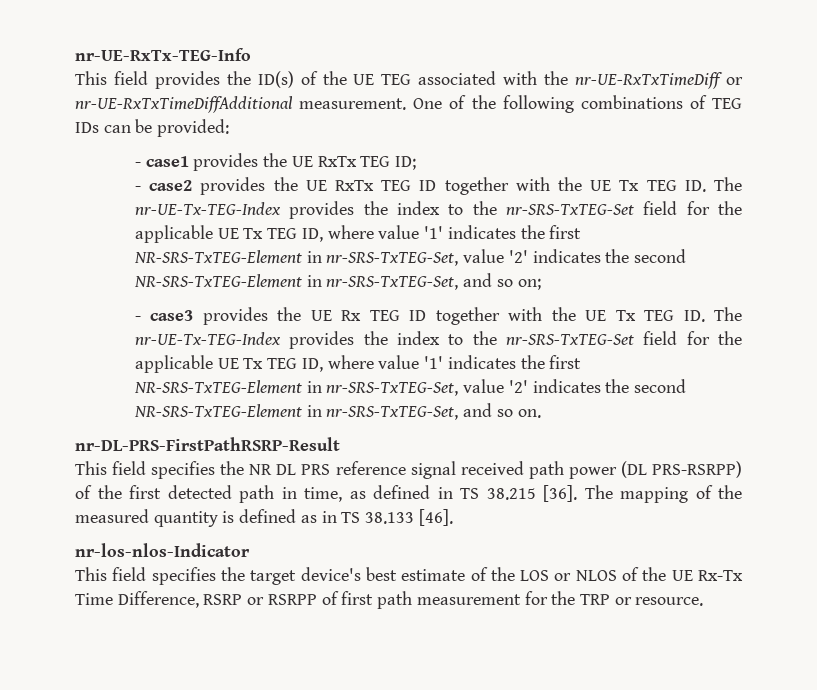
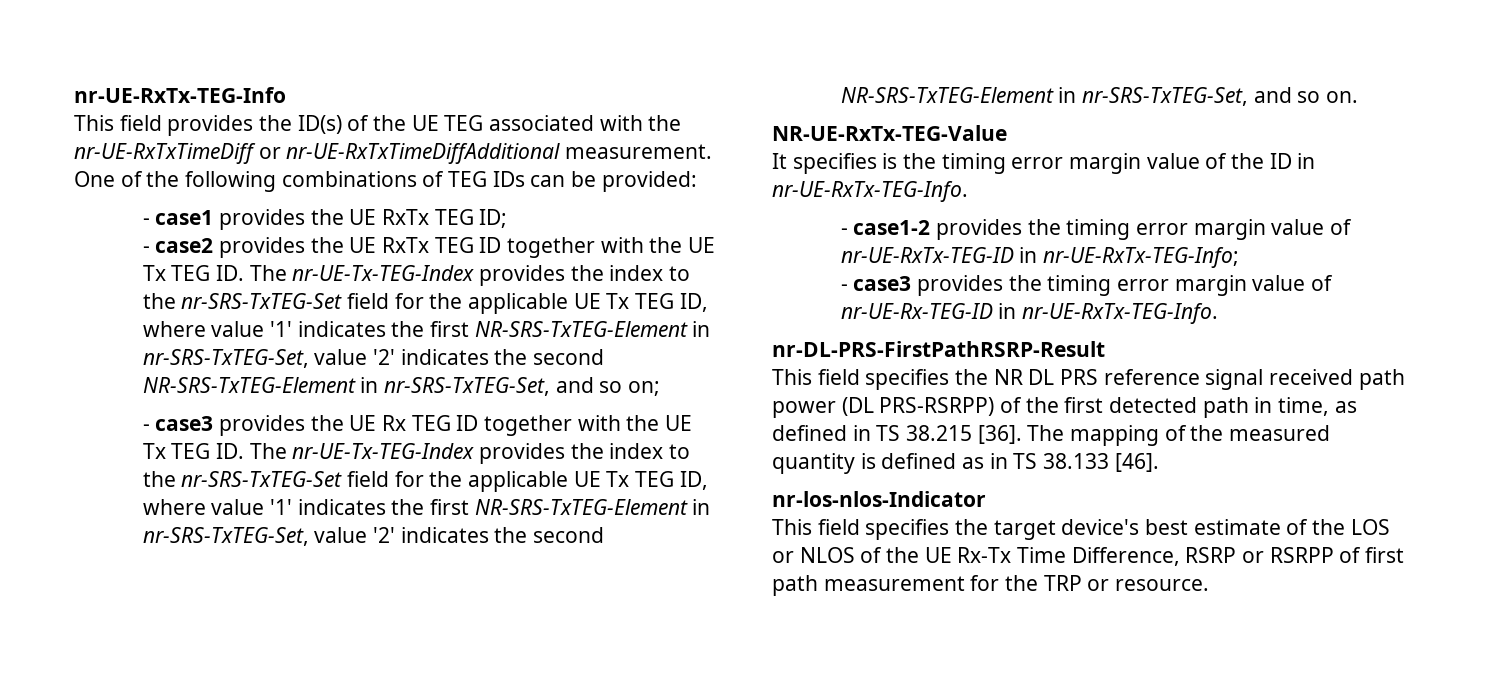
(541, 413) none -> [772,125,1007,141] [772,153,1316,174] [772,181,968,202] [840,219,1353,240] [840,247,1240,268] [840,275,1334,296] [840,303,1219,324] // NR-UE-RxTx-TEG-Value // It specifies is the timing error margin value of the ID in nr-UE-RxTx-TEG-Info. // - case1-2 provides the timing error margin value of nr-UE-RxTx-TEG-ID in nr-UE-RxTx-TEG-Info; // - case3 provides the timing error margin value of nr-UE-Rx-TEG-ID in nr-UE-RxTx-TEG-Info.

